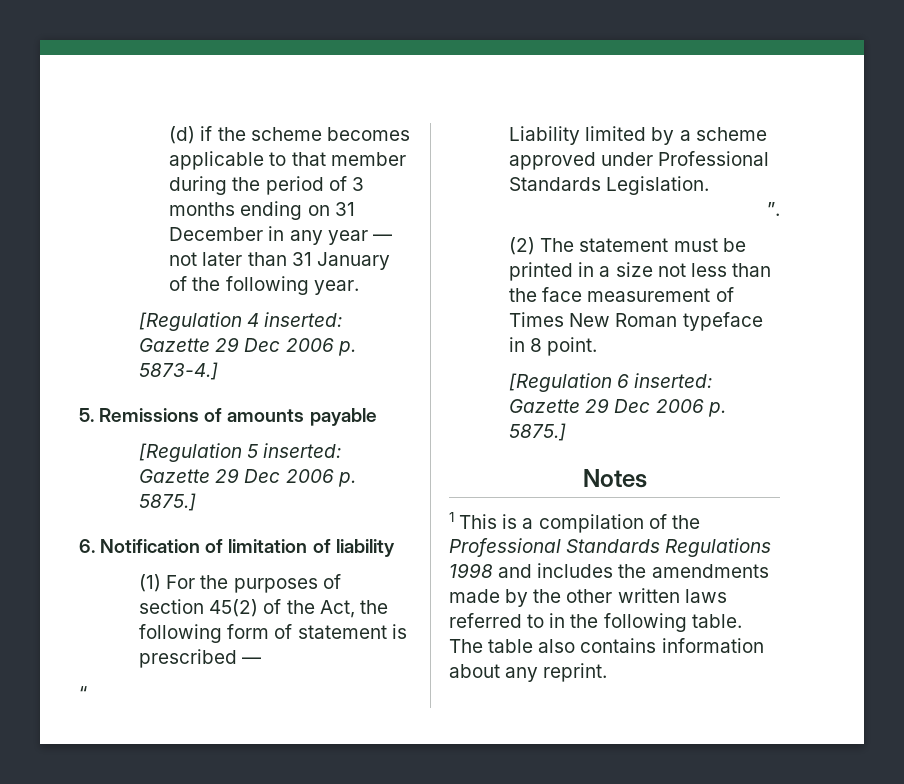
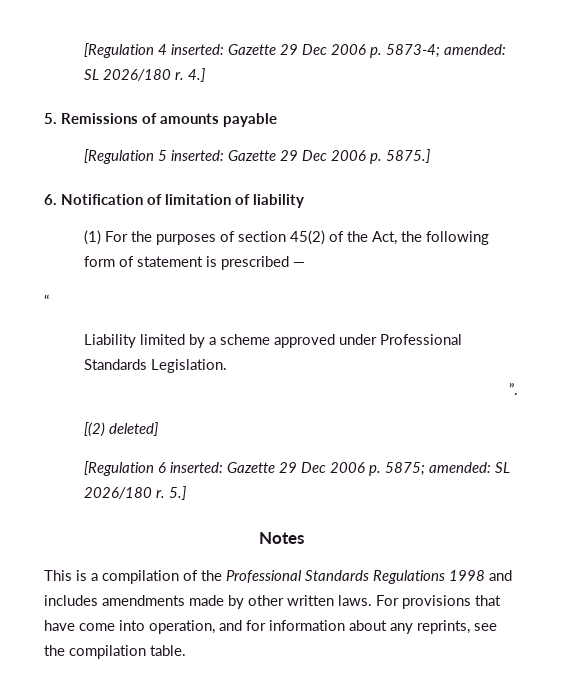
[169,126,410,144] [169,151,406,170] [169,176,364,195] [169,201,355,220] [169,226,392,245] [169,252,390,270] [169,276,359,295] (d) if the scheme becomes applicable to that member during the period of 3 months ending on 31 December in any year — not later than 31 January of the following year. // -> (83, 50) none
[139,362,219,380] 5873-4.] -> [385,44,506,58] [83,68,205,82] 5873-4; amended: SL 2026/180 r. 4.]
[509,237,746,255] [509,262,772,281] [509,287,734,302] [509,312,763,331] [509,337,598,356] (2) The statement must be printed in a size not less than the face measurement of Times New Roman typeface in 8 point. -> [83,422,158,437] [(2) deleted]
[509,423,567,441] 5875.] -> [384,462,510,476] [83,486,186,500] 5875; amended: SL 2026/180 r. 5.]
[449,512,454,522] 1 -> (304, 538) none
[618,564,647,578] the -> (98, 600) none
[533,589,562,603] the -> (244, 602) none
[684,589,727,603] [449,613,742,632] [449,638,764,653] [449,663,608,682] laws referred to in the following table. The table also contains information about any reprint. -> [338,595,501,609] [44,620,497,634] [44,645,186,659] laws. For provisions that have come into operation, and for information about any reprints, see the compilation table.

